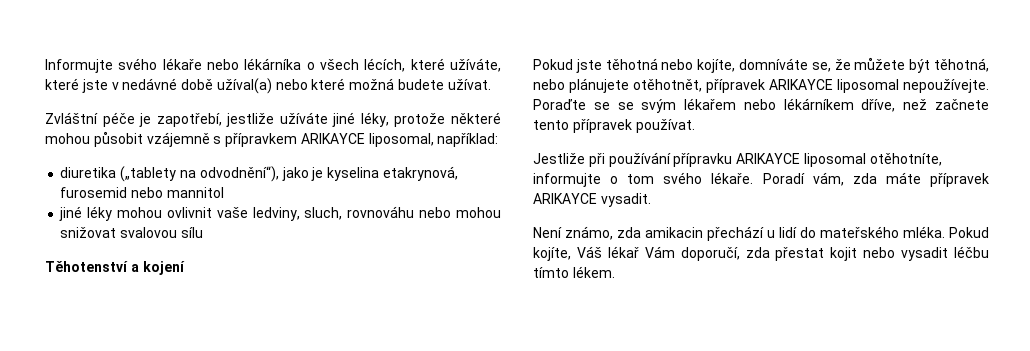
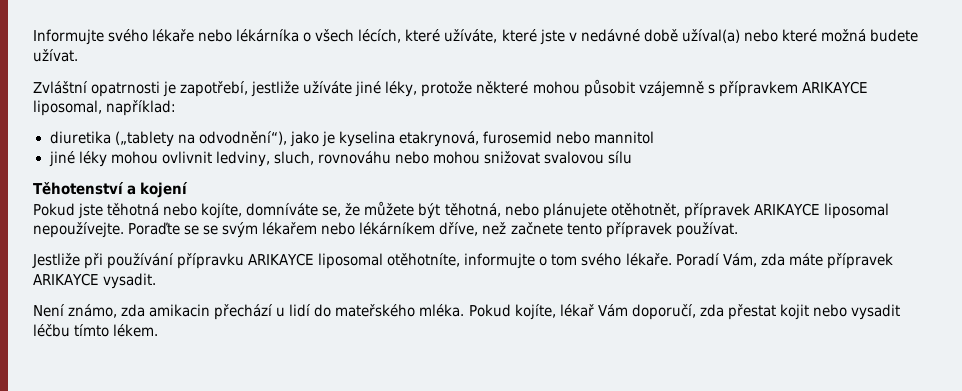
[102,112,135,127] péče -> [91,81,161,97] opatrnosti
[216,207,248,218] vaše -> (212, 157) none
[812,172,844,186] vám, -> [722,253,757,267] Vám,
[576,246,602,258] Váš -> (556, 312) none

